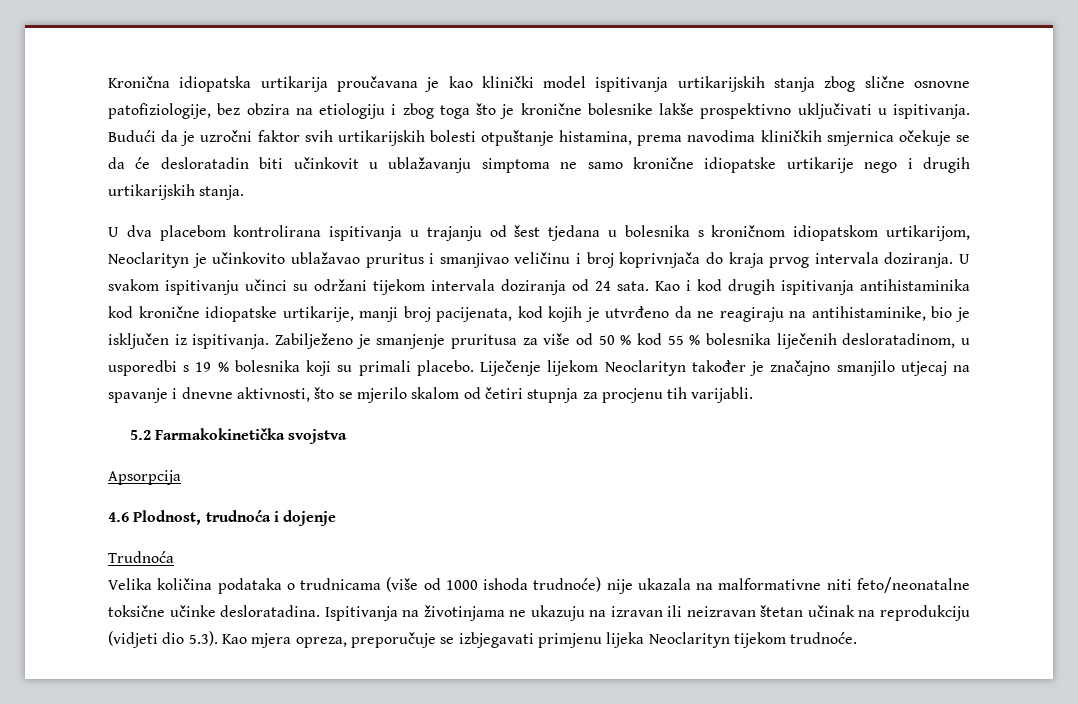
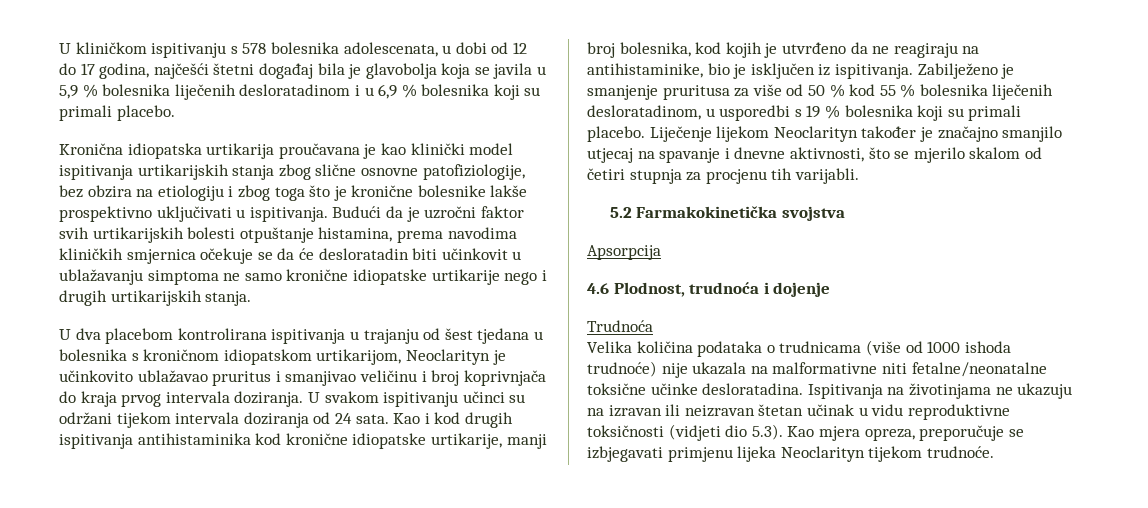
(108, 82) none -> [59,42,527,58] [59,63,547,79] [59,84,541,100] [59,105,175,121] U kliničkom ispitivanju s 578 bolesnika adolescenata, u dobi od 12 do 17 godina, najčešći štetni događaj bila je glavobolja koja se javila u 5,9 % bolesnika liječenih desloratadinom i u 6,9 % bolesnika koji su primali placebo. //
[436,307,513,322] pacijenata, -> [619,42,691,57] bolesnika,
[856,577,970,593] feto/neonatalne -> [911,362,1047,377] fetalne/neonatalne
[858,605,970,621] na reprodukciju -> [858,404,1010,420] [587,425,664,437] u vidu reproduktivne toksičnosti

